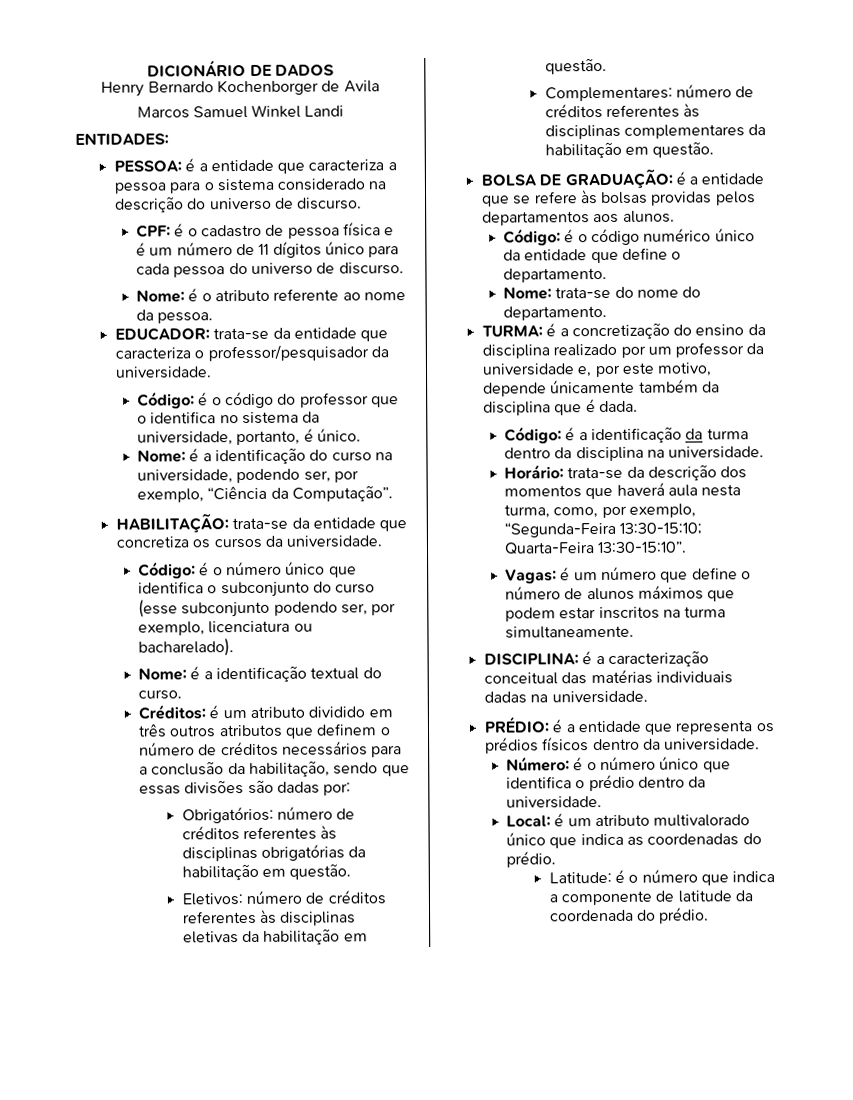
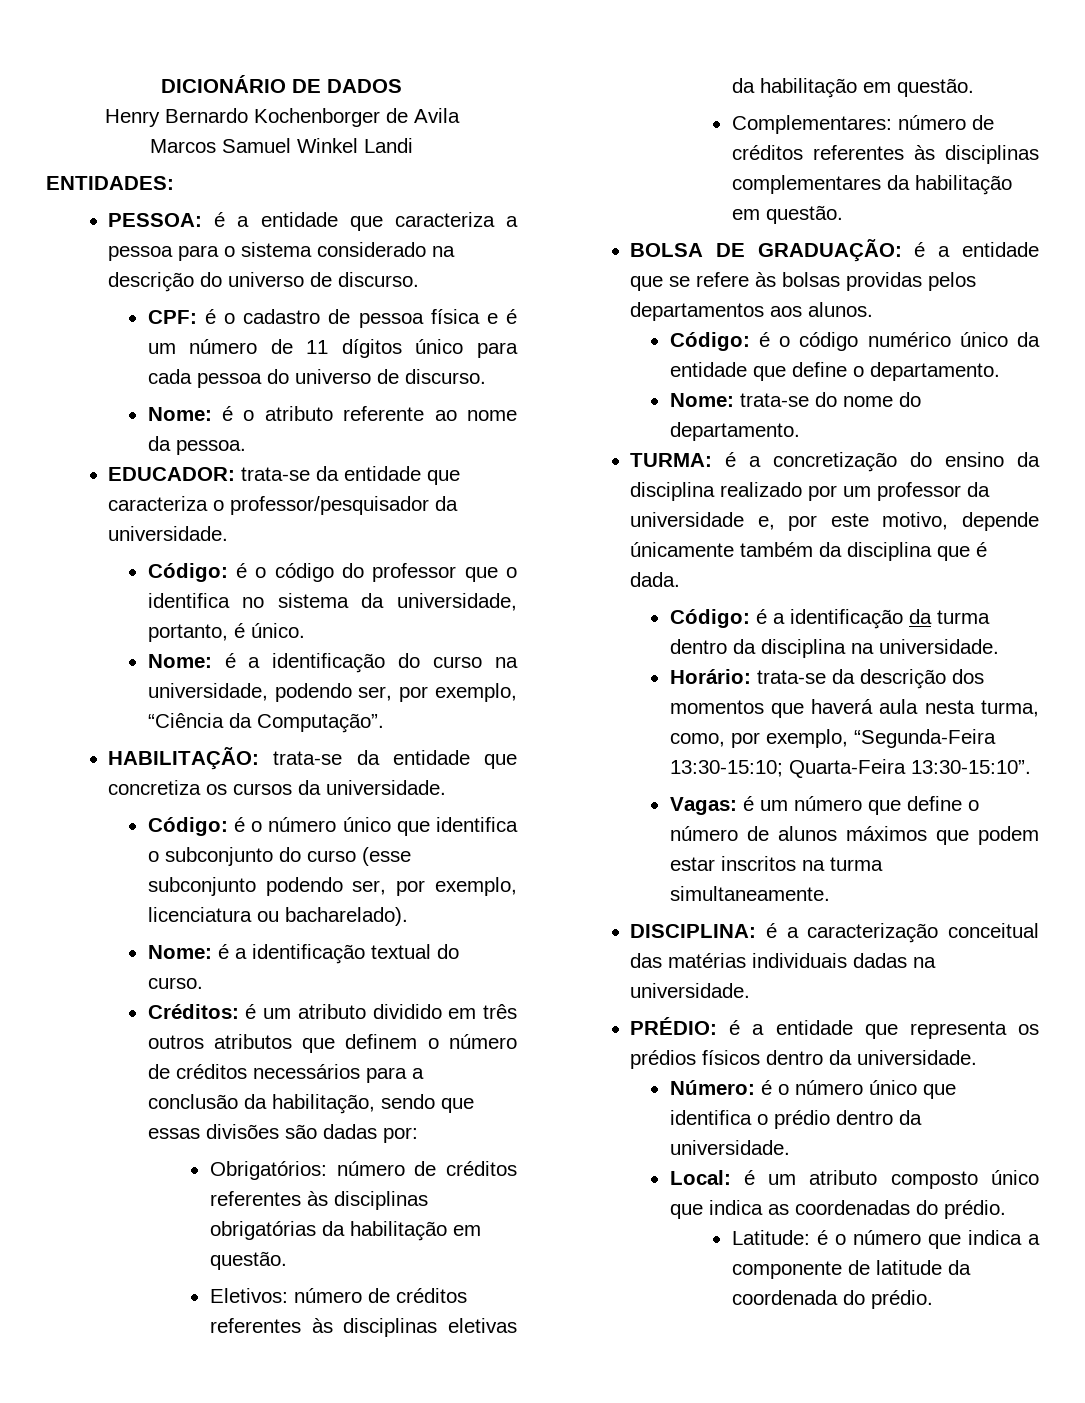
[653,814,751,827] multivalorado -> [890,1171,978,1189] composto

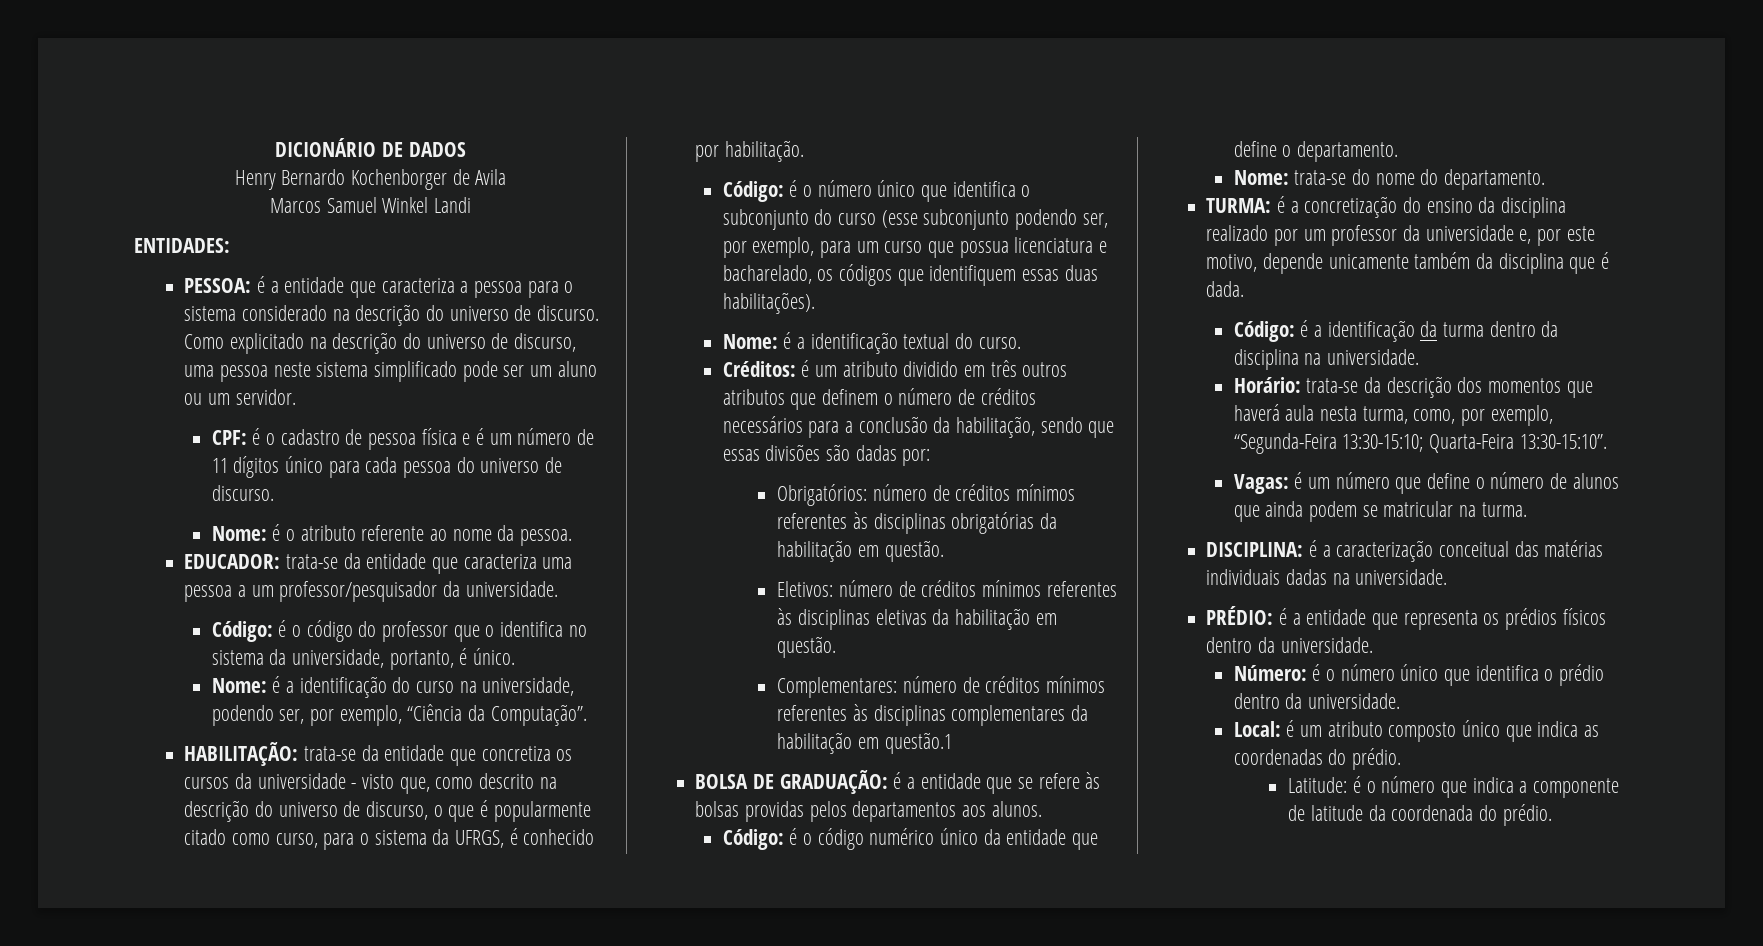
(420, 279) none -> [184,332,577,354] [184,361,597,382] [184,389,296,405] Como explicitado na descrição do universo de discurso, uma pessoa neste sistema simplificado pode ser um aluno ou um servidor.
[213,500,225,511] o -> [542,557,573,569] [184,585,274,602] uma pessoa a um
[326,780,447,795] universidade. -> [257,773,557,794] [184,800,591,822] [184,828,595,850] [695,140,805,162] universidade - visto que, como descrito na descrição do universo de discurso, o que é popularmente citado como curso, para o sistema da UFRGS, é conhecido por habilitação.
[147,907,408,926] licenciatura ou bacharelado). -> [820,237,1108,258] [722,264,1098,286] [722,292,815,314] para um curso que possua licenciatura e bacharelado, os códigos que identifiquem essas duas habilitações).
(517, 1168) none -> [1016,484,1076,501] mínimos
(467, 1295) none -> [982,580,1042,597] mínimos
(803, 152) none -> [1046,676,1106,693] mínimos
[765,205,843,224] questão. -> [884,732,952,754] questão.1
[630,542,735,557] únicamente -> [1328,254,1409,269] unicamente
[845,826,1039,845] [669,856,883,871] [669,886,830,901] máximos que podem estar inscritos na turma simultaneamente. -> [1233,501,1527,522] que ainda podem se matricular na turma.

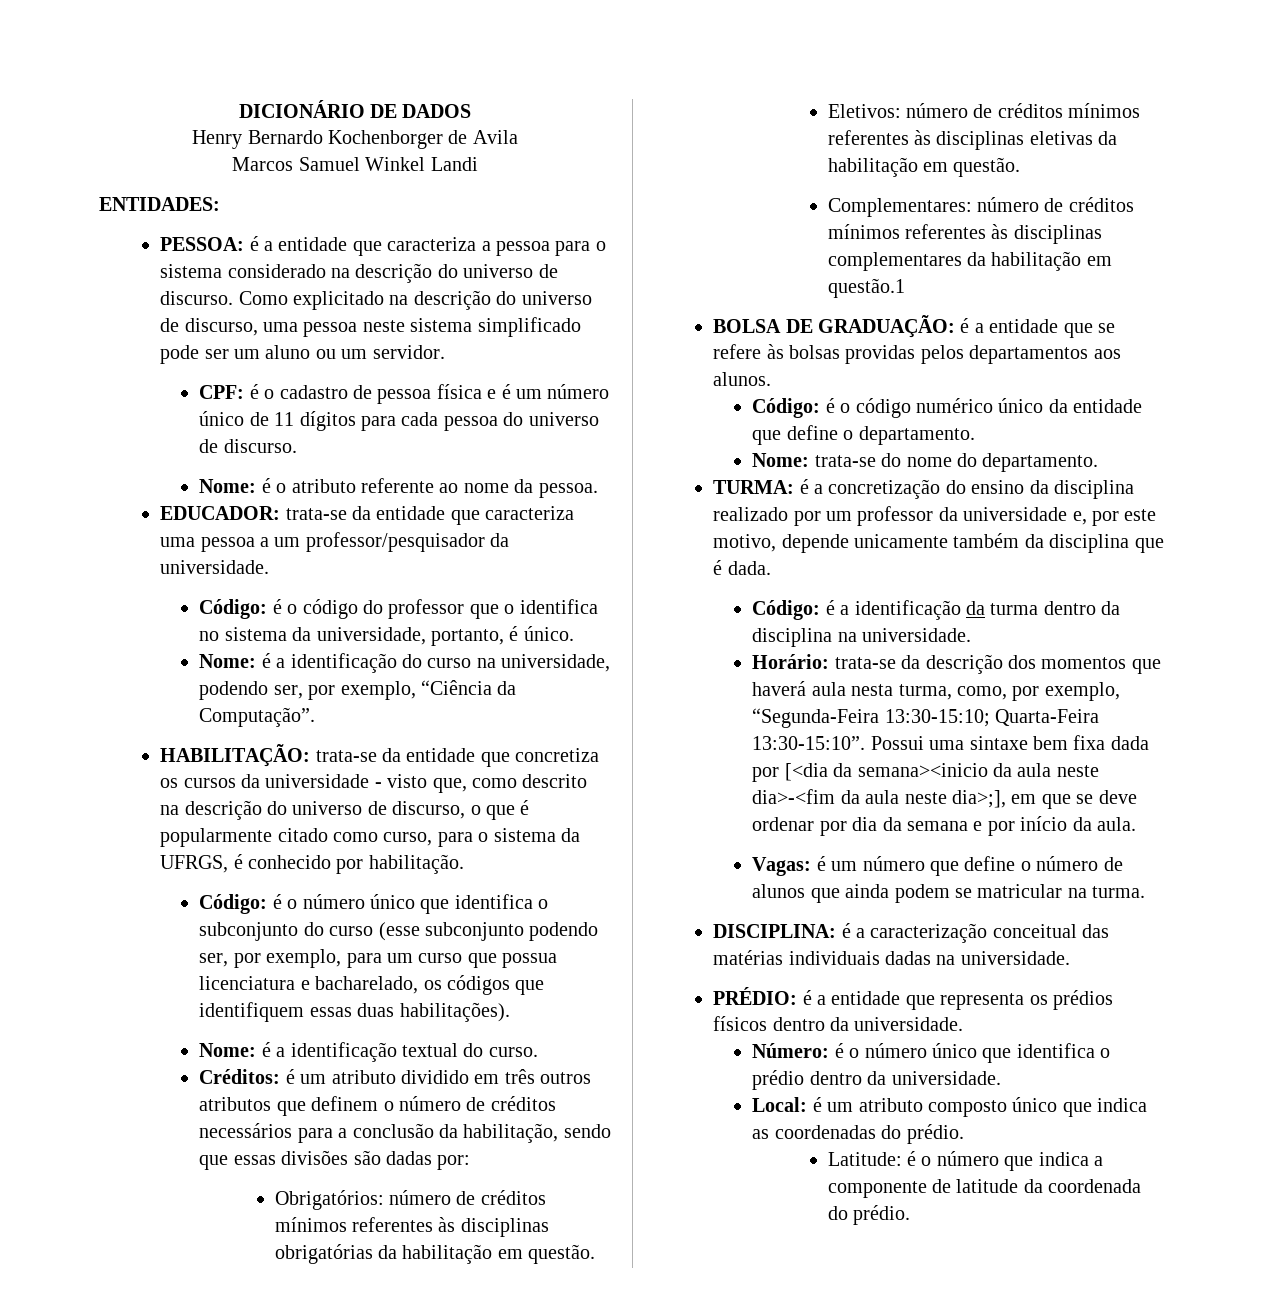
(572, 436) none -> [199,411,245,426] único
[285,456,324,473] único -> (356, 421) none
(1607, 441) none -> [870,735,1149,750] [752,763,1099,782] [752,789,1137,809] [752,816,1136,836] Possui uma sintaxe bem fixa dada por [<dia da semana><inicio da aula neste dia>-<fim da aula neste dia>;], em que se deve ordenar por dia da semana e por início da aula.

